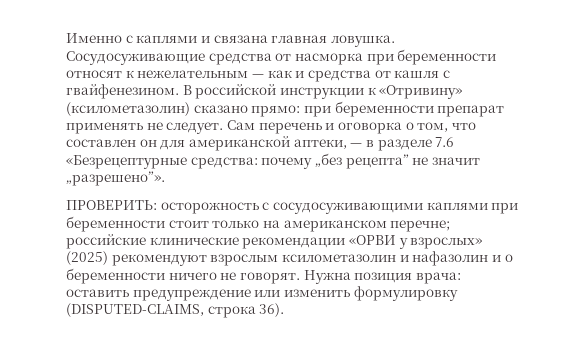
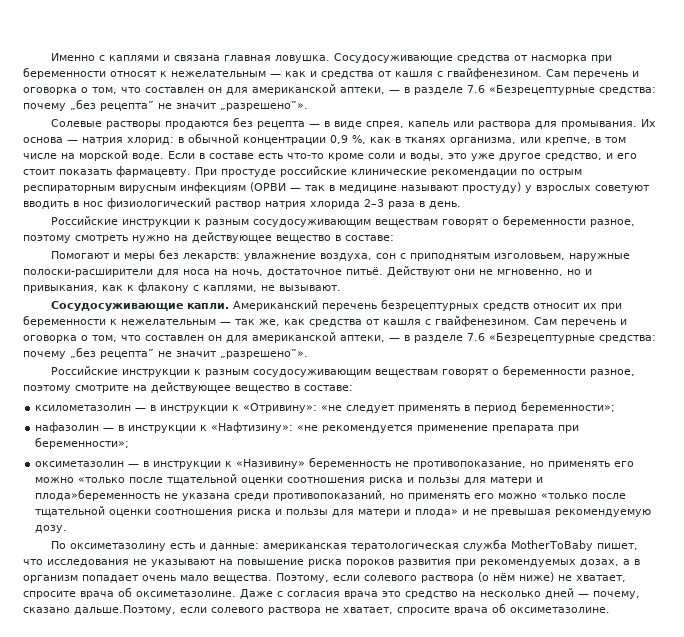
[182,84,463,99] [66,101,505,117] [66,122,224,134] В российской инструкции к «Отривину» (ксилометазолин) сказано прямо: при беременности препарат применять не следует. -> (542, 73) none
[66,200,519,214] [66,216,451,232] [66,234,483,249] [66,251,513,266] [66,268,461,284] [66,286,458,301] [66,303,285,318] ПРОВЕРИТЬ: осторожность с сосудосуживающими каплями при беременности стоит только на американском перечне; российские клинические рекомендации «ОРВИ у взрослых» (2025) рекомендуют взрослым ксилометазолин и нафазолин и о беременности ничего не говорят. Нужна позиция врача: оставить предупреждение или изменить формулировку (DISPUTED-CLAIMS, строка 36). -> [50,117,656,129] [23,133,626,145] [23,150,637,161] [23,166,582,177] [23,182,650,193] [23,198,461,209] [50,215,635,227] [23,232,394,243] [50,249,630,261] [23,266,592,277] [23,282,341,293] [50,299,622,311] [23,315,627,327] [23,332,656,343] [23,347,308,359] [50,365,635,377] [23,382,353,393] [35,401,616,413] [35,422,580,433] [35,437,130,449] [35,457,635,469] [35,474,544,485] [35,489,627,501] [35,506,652,517] [35,525,68,533] [50,539,638,551] [23,559,640,567] [23,572,626,583] [23,587,640,599] [23,603,610,615] Солевые растворы продаются без рецепта — в виде спрея, капель или раствора для промывания. Их основа — натрия хлорид: в обычной концентрации 0,9 %, как в тканях организма, или крепче, в том числе на морской воде. Если в составе есть что-то кроме соли и воды, это уже другое средство, и его стоит показать фармацевту. При простуде российские клинические рекомендации по острым респираторным вирусным инфекциям (ОРВИ — так в медицине называют простуду) у взрослых советуют вводить в нос физиологический раствор натрия хлорида 2–3 раза в день. // Российские инструкции к разным сосудосуживающим веществам говорят о беременности разное, поэтому смотреть нужно на действующее вещество в составе: // Помогают и меры без лекарств: увлажнение воздуха, сон с приподнятым изголовьем, наружные полоски-расширители для носа на ночь, достаточное питьё. Действуют они не мгновенно, но и привыкания, как к флакону с каплями, не вызывают. // Сосудосуживающие капли. Американский перечень безрецептурных средств относит их при беременности к нежелательным — так же, как средства от кашля с гвайфенезином. Сам перечень и оговорка о том, что составлен он для американской аптеки, — в разделе 7.6 «Безрецептурные средства: почему „без рецепта” не значит „разрешено”». // Российские инструкции к разным сосудосуживающим веществам говорят о беременности разное, поэтому смотрите на действующее вещество в составе: // ксилометазолин — в инструкции к «Отривину»: «не следует применять в период беременности»; // нафазолин — в инструкции к «Нафтизину»: «не рекомендуется применение препарата при беременности»; // оксиметазолин — в инструкции к «Називину» беременность не противопоказание, но применять его можно «только после тщательной оценки соотношения риска и пользы для матери и плода»беременность не указана среди противопоказаний, но применять его можно «только после тщательной оценки соотношения риска и пользы для матери и плода» и не превышая рекомендуемую дозу. // По оксиметазолину есть и данные: американская тератологическая служба MotherToBaby пишет, что исследования не указывают на повышение риска пороков развития при рекомендуемых дозах, а в организм попадает очень мало вещества. Поэтому, если солевого раствора (о нём ниже) не хватает, спросите врача об оксиметазолине. Даже с согласия врача это средство на несколько дней — почему, сказано дальше.Поэтому, если солевого раствора не хватает, спросите врача об оксиметазолине.

